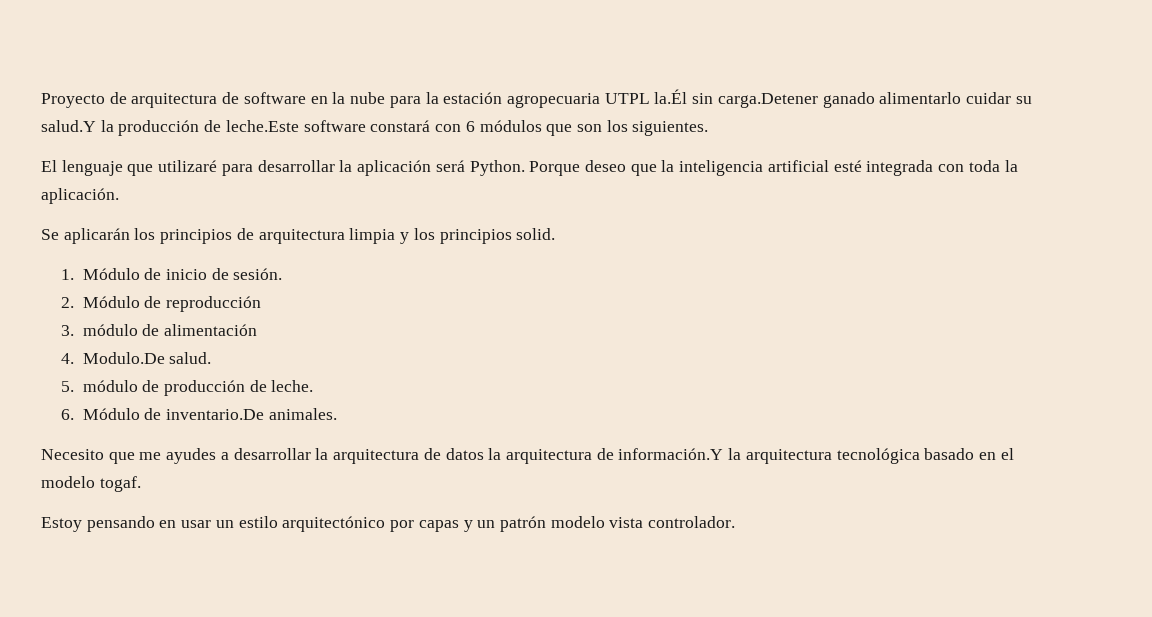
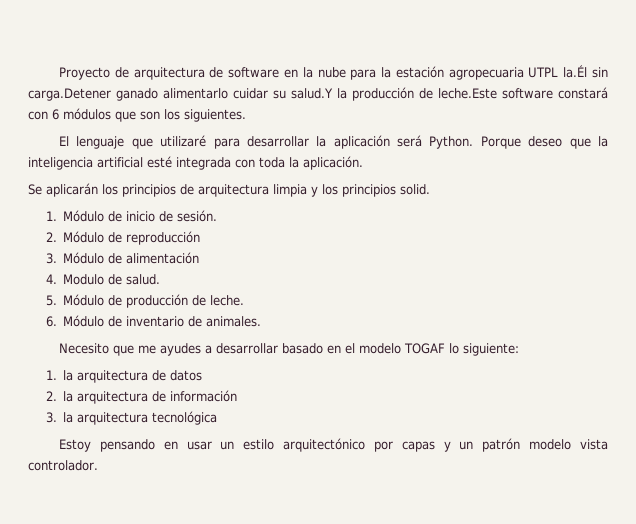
[82,324,138,336] módulo -> [63,252,105,264] Módulo
[82,352,165,364] Modulo.De -> [63,274,123,285] Modulo de
[82,380,138,392] módulo -> [63,294,105,306] Módulo
[166,409,265,420] inventario.De -> [126,316,203,327] inventario de
(311, 454) none -> [282,343,520,356] [45,370,57,380] basado en el modelo TOGAF lo siguiente: // 1.
[488,448,724,464] la arquitectura de información.Y -> [45,390,238,404] [45,412,57,423] // 2. la arquitectura de información // 3.
[924,448,1014,460] [41,476,141,492] basado en el modelo togaf. -> (218, 418) none

